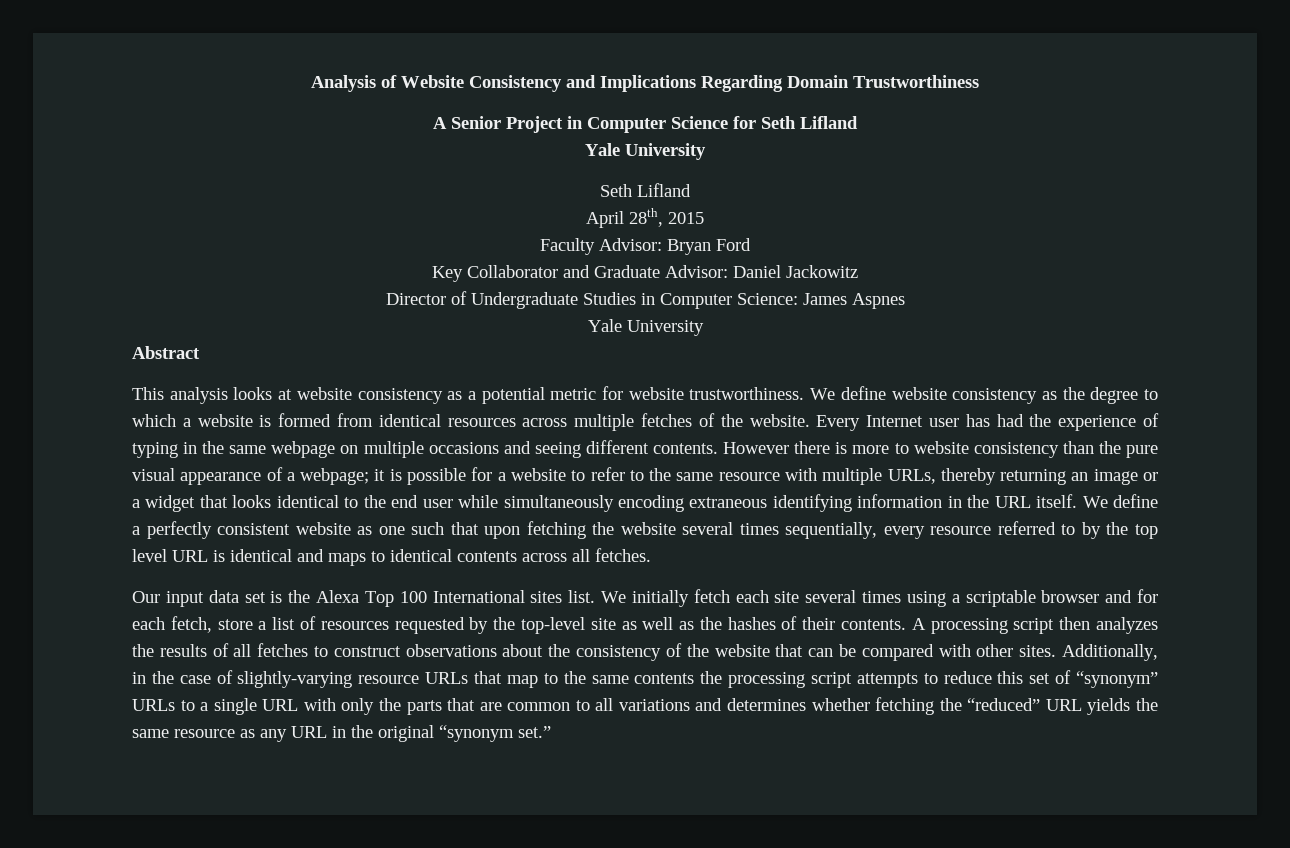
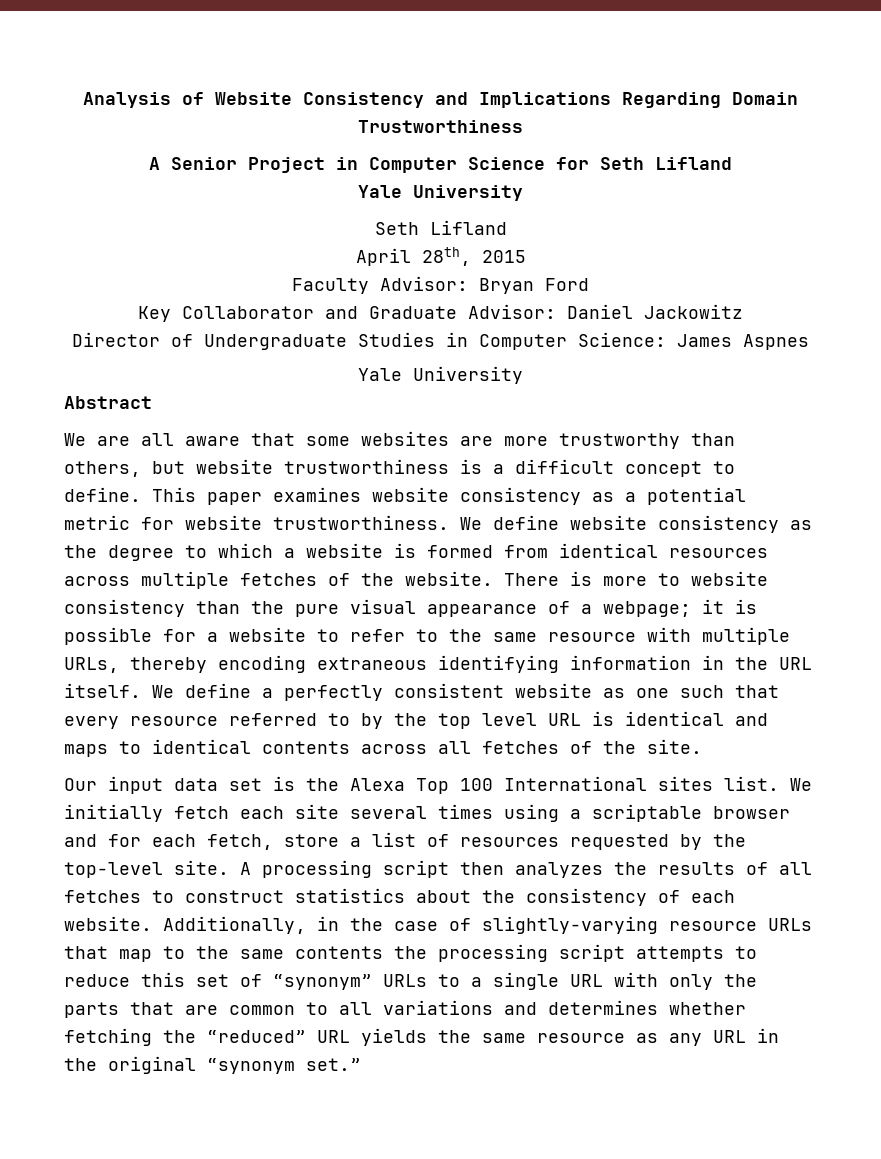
[132,387,293,404] This analysis looks at -> [64,431,735,449] [64,459,735,477] [64,487,361,505] We are all aware that some websites are more trustworthy than others, but website trustworthiness is a difficult concept to define. This paper examines
[816,413,1160,431] [132,440,831,458] Every Internet user has had the experience of typing in the same webpage on multiple occasions and seeing different contents. However there -> [504,573,559,586] There
[1000,469,1158,485] [132,495,614,512] returning an image or a widget that looks identical to the end user while simultaneously -> (207, 665) none
[484,521,878,539] upon fetching the website several times sequentially, -> (779, 691) none
[595,548,651,562] fetches. -> [482,739,702,754] fetches of the site.
[590,616,907,630] site as well as the hashes of their contents. -> [174,860,229,875] site.
[405,644,497,657] observations -> [295,888,405,903] statistics
[686,644,1057,661] the website that can be compared with other sites. -> [691,890,735,903] [64,916,152,931] each website.

